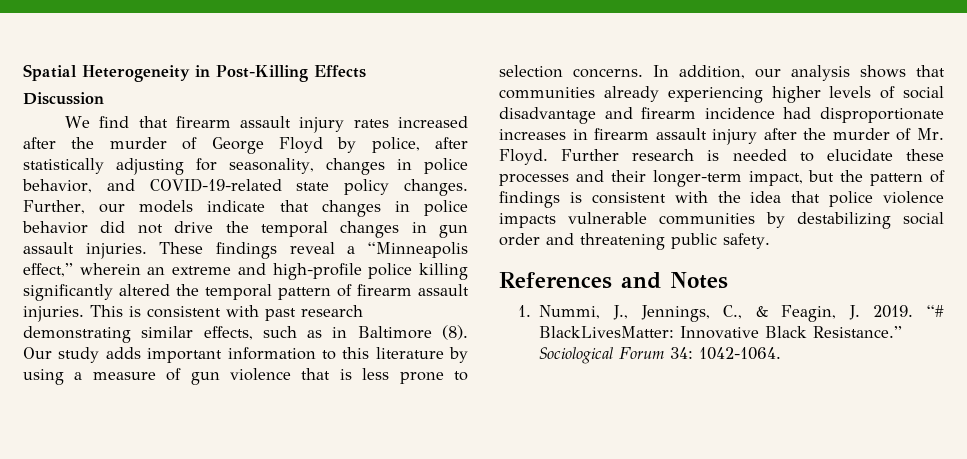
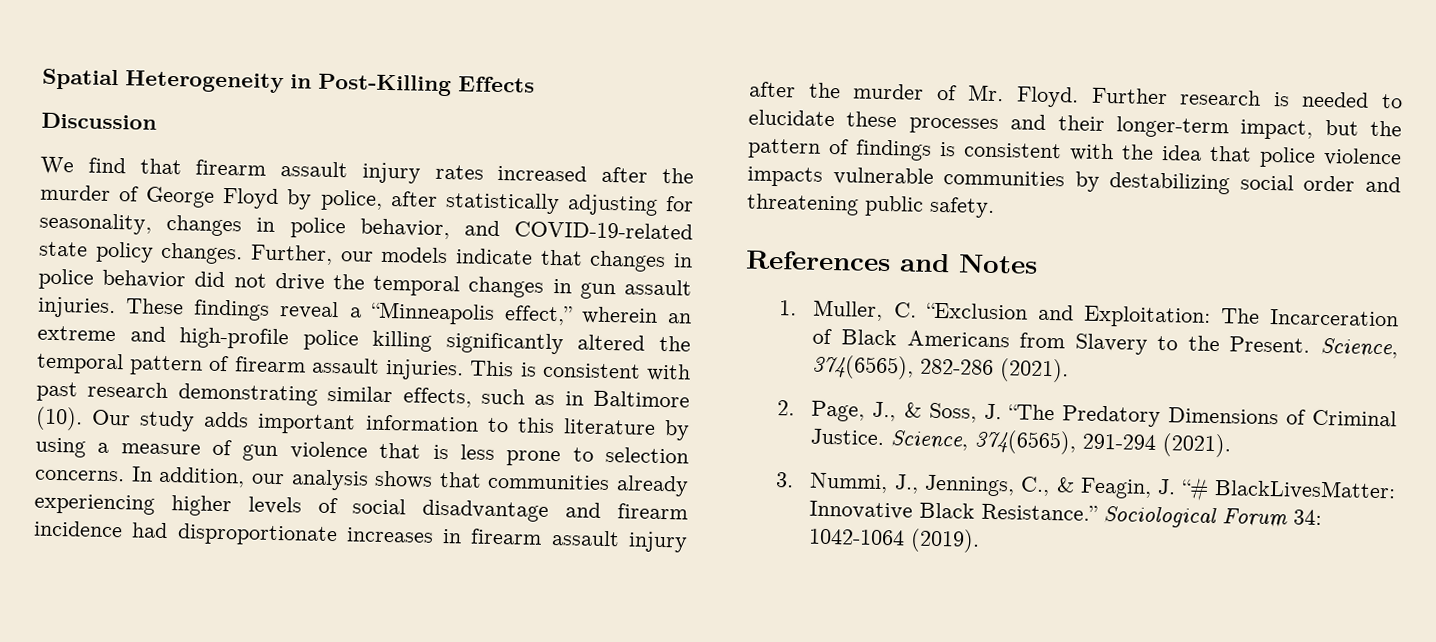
[441,325,468,340] (8). -> [35,406,83,431] (10).
(532, 311) none -> [813,299,1399,328] [812,328,1398,359] [811,354,1070,383] [777,400,1397,428] [810,428,1233,458] [775,472,795,488] Muller, C. “Exclusion and Exploitation: The Incarceration of Black Americans from Slavery to the Present. Science, 374(6565), 282-286 (2021). // 2. Page, J., & Soss, J. “The Predatory Dimensions of Criminal Justice. Science, 374(6565), 291-294 (2021). // 3.
[873,305,914,318] 2019. -> (1177, 487) none
[699,347,782,360] 1042-1064. -> [808,528,981,553] 1042-1064 (2019).

